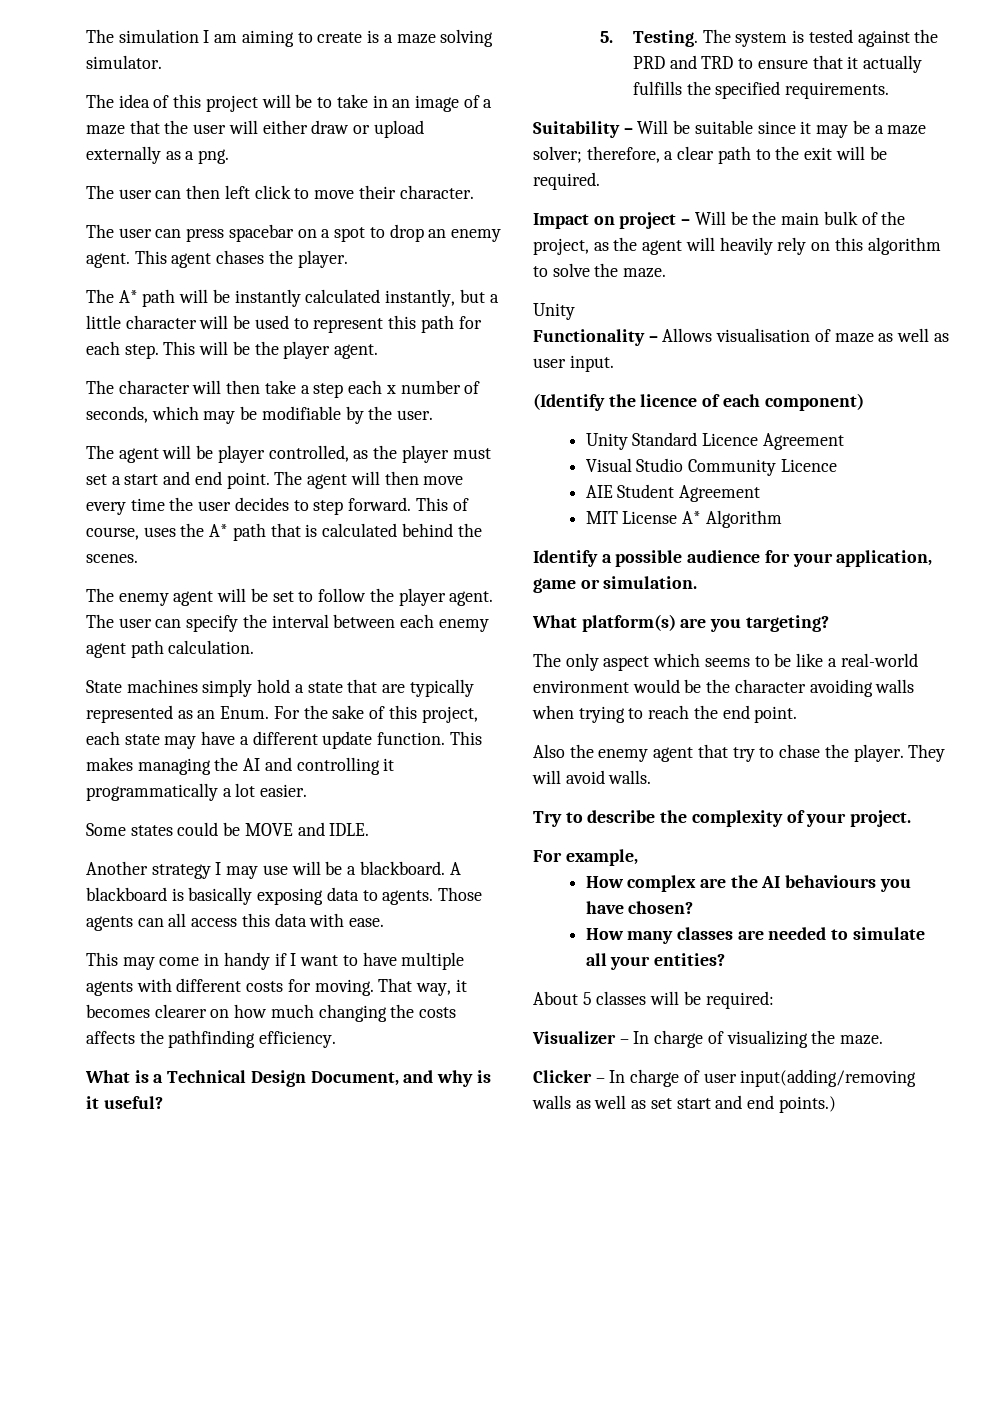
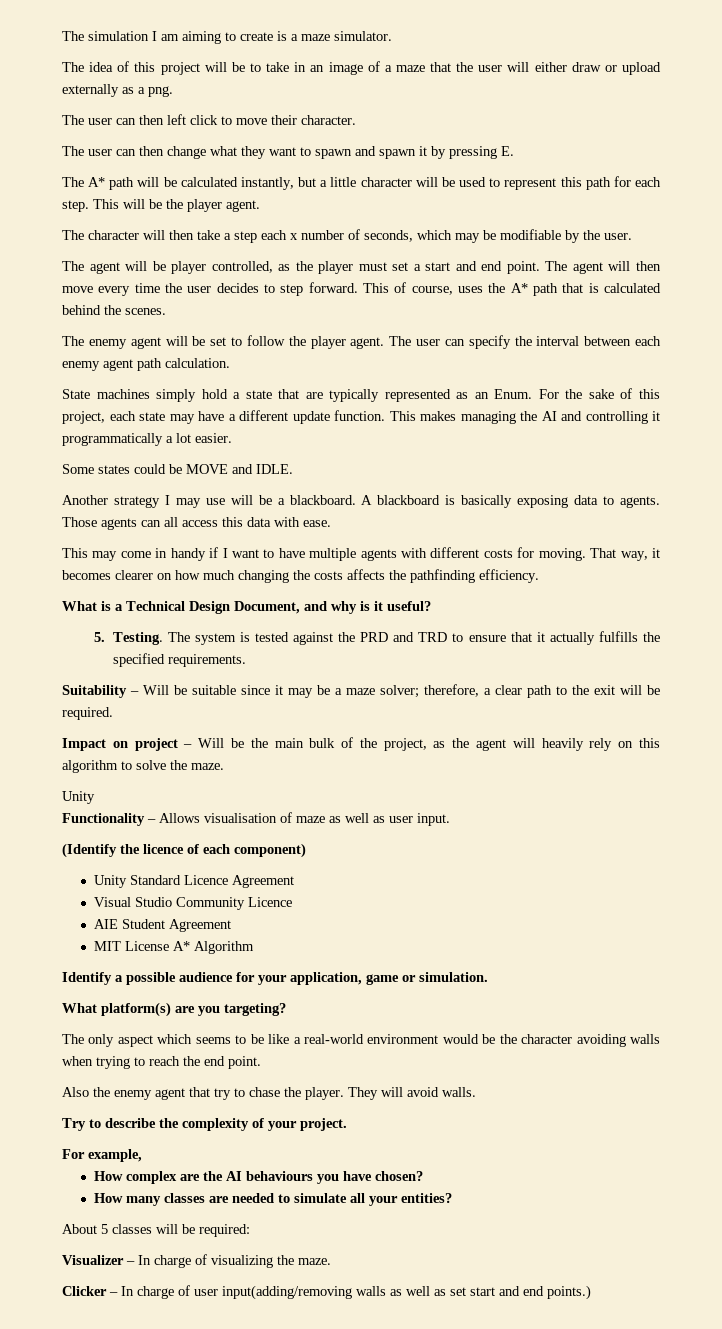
[440,29,494,47] solving -> (330, 37) none
[186,224,501,242] [86,250,348,268] press spacebar on a spot to drop an enemy agent. This agent chases the player. -> [139,146,514,159] then change what they want to spawn and spawn it by pressing E.
[234,289,301,307] instantly -> (177, 182) none

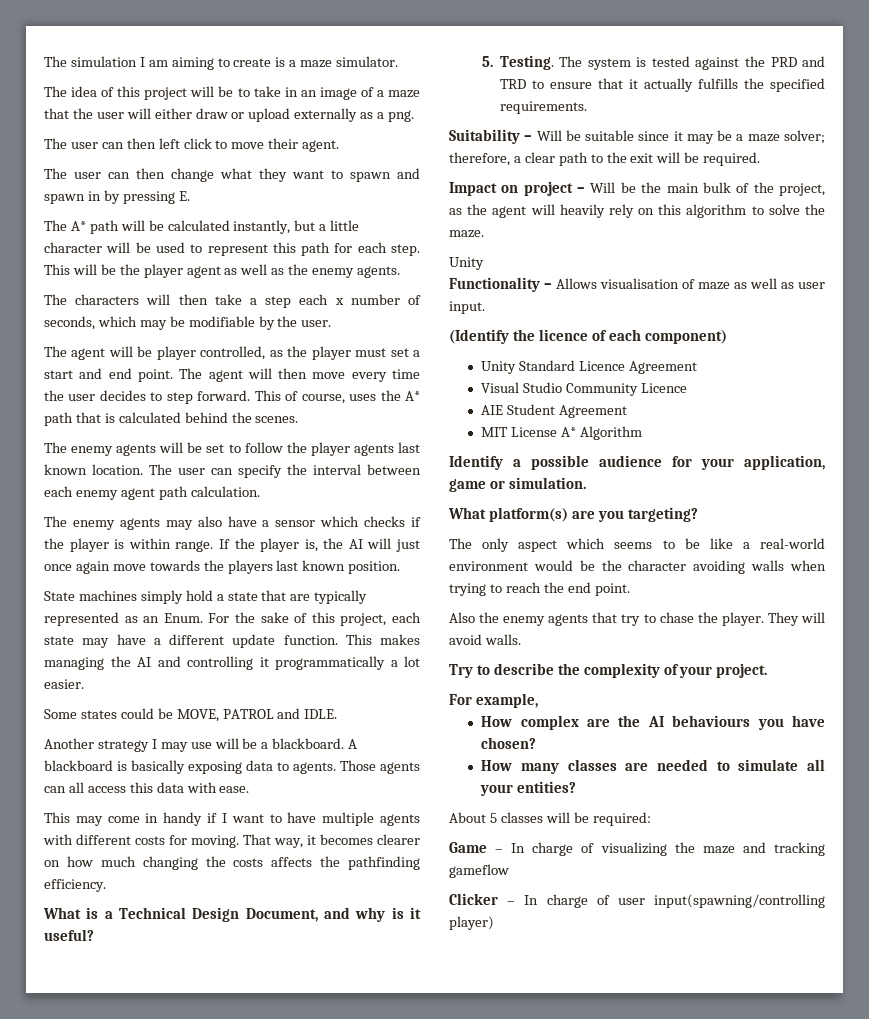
[301,115,356,125] character. -> [302,140,340,152] agent.
[419,146,427,156] it -> [87,191,101,201] in
[226,200,260,212] [62,230,139,240] agent. // The character -> [186,264,401,278] [44,294,140,305] agent as well as the enemy agents. // The characters
[130,337,161,349] agent -> [116,444,157,456] agents
[350,337,385,349] agent. -> [353,442,420,456] [44,464,143,475] agents last known location.
(230, 363) none -> [44,516,421,530] [44,538,420,552] [44,560,401,574] // The enemy agents may also have a sensor which checks if the player is within range. If the player is, the AI will just once again move towards the players last known position.
[186,464,228,474] MOVE -> [176,709,274,722] MOVE, PATROL
[155,1088,185,1100] agent -> [548,614,589,626] agents
[62,1255,124,1265] Visualizer -> [449,842,487,853] Game
[298,1258,331,1265] maze. -> [702,842,825,856] [449,864,509,878] maze and tracking gameflow
[222,1285,591,1300] input(adding/removing walls as well as set start and end points.) -> [654,894,825,908] [449,916,494,930] input(spawning/controlling player)

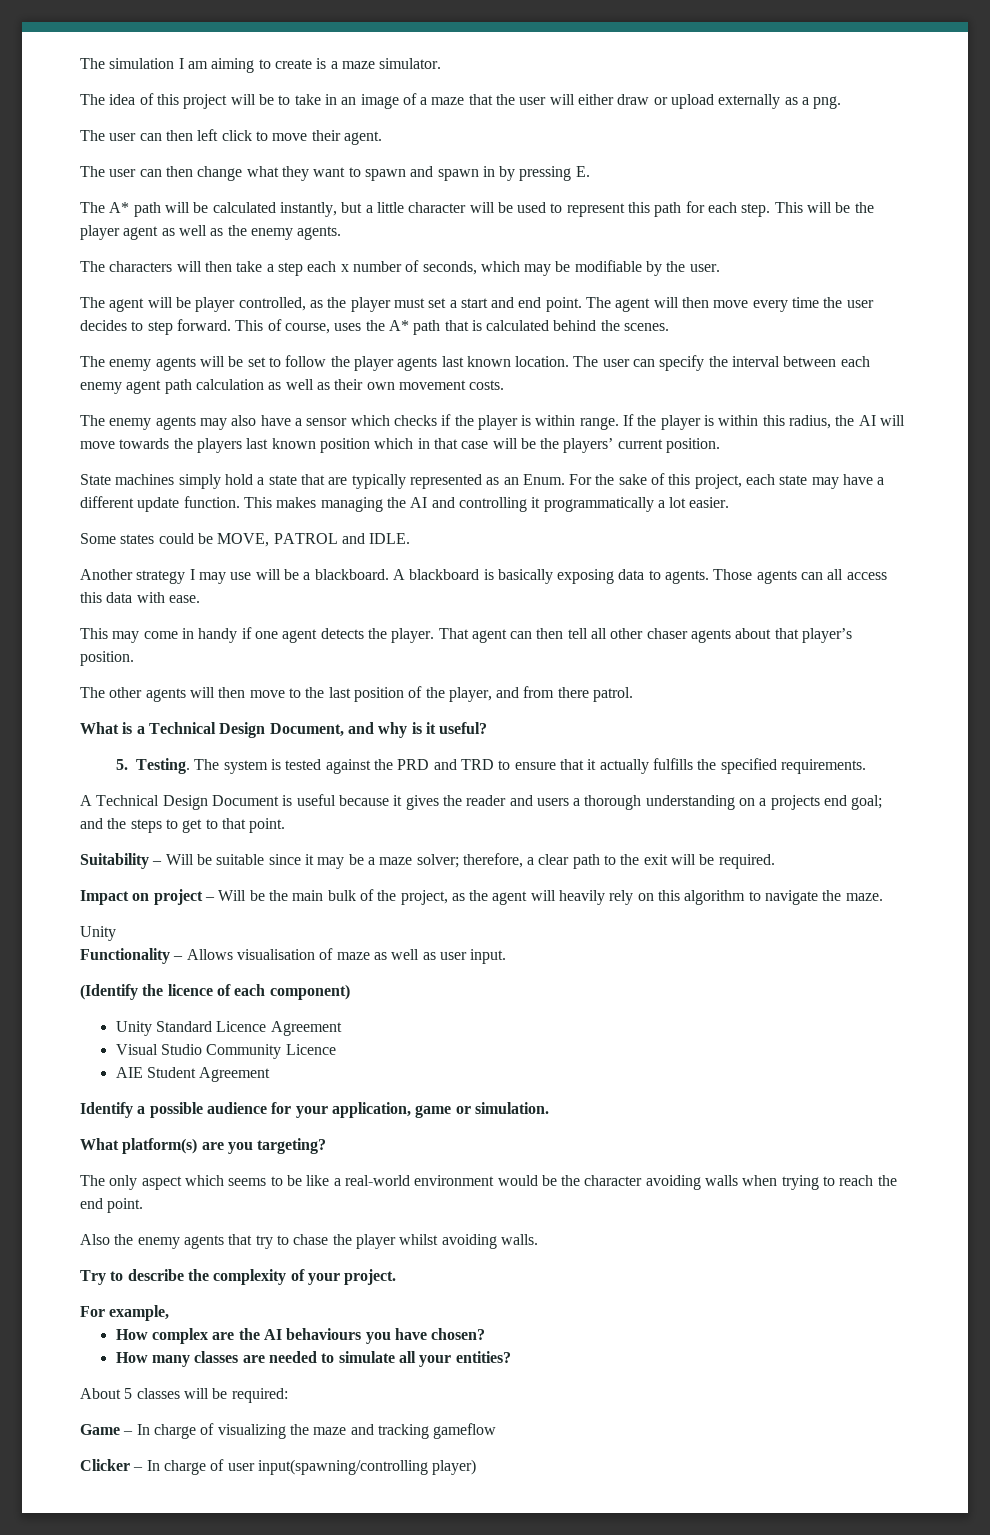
[190,486,260,497] calculation. -> [195,379,505,390] calculation as well as their own movement costs.
[304,538,420,552] [44,561,110,574] is, the AI will just once again -> [704,415,906,429] is within this radius, the AI will
(346, 565) none -> [319,438,663,453] position which in that case will be the players’ current
[221,812,420,826] [43,834,420,848] [44,856,420,870] [44,879,106,892] I want to have multiple agents with different costs for moving. That way, it becomes clearer on how much changing the costs affects the pathfinding efficiency. -> [254,628,853,643] [80,651,134,666] [80,686,634,702] one agent detects the player. That agent can then tell all other chaser agents about that player’s position. // The other agents will then move to the last position of the player, and from there patrol.
(587, 107) none -> [80,794,883,810] [80,818,286,833] // A Technical Design Document is useful because it gives the reader and users a thorough understanding on a projects end goal; and the steps to get to that point.
[768,204,800,215] solve -> [765,890,819,905] navigate
[481,426,643,440] // MIT License A* Algorithm -> (271, 1074) none
[721,612,825,626] [449,634,482,645] player. They will avoid -> [355,1234,497,1249] player whilst avoiding

